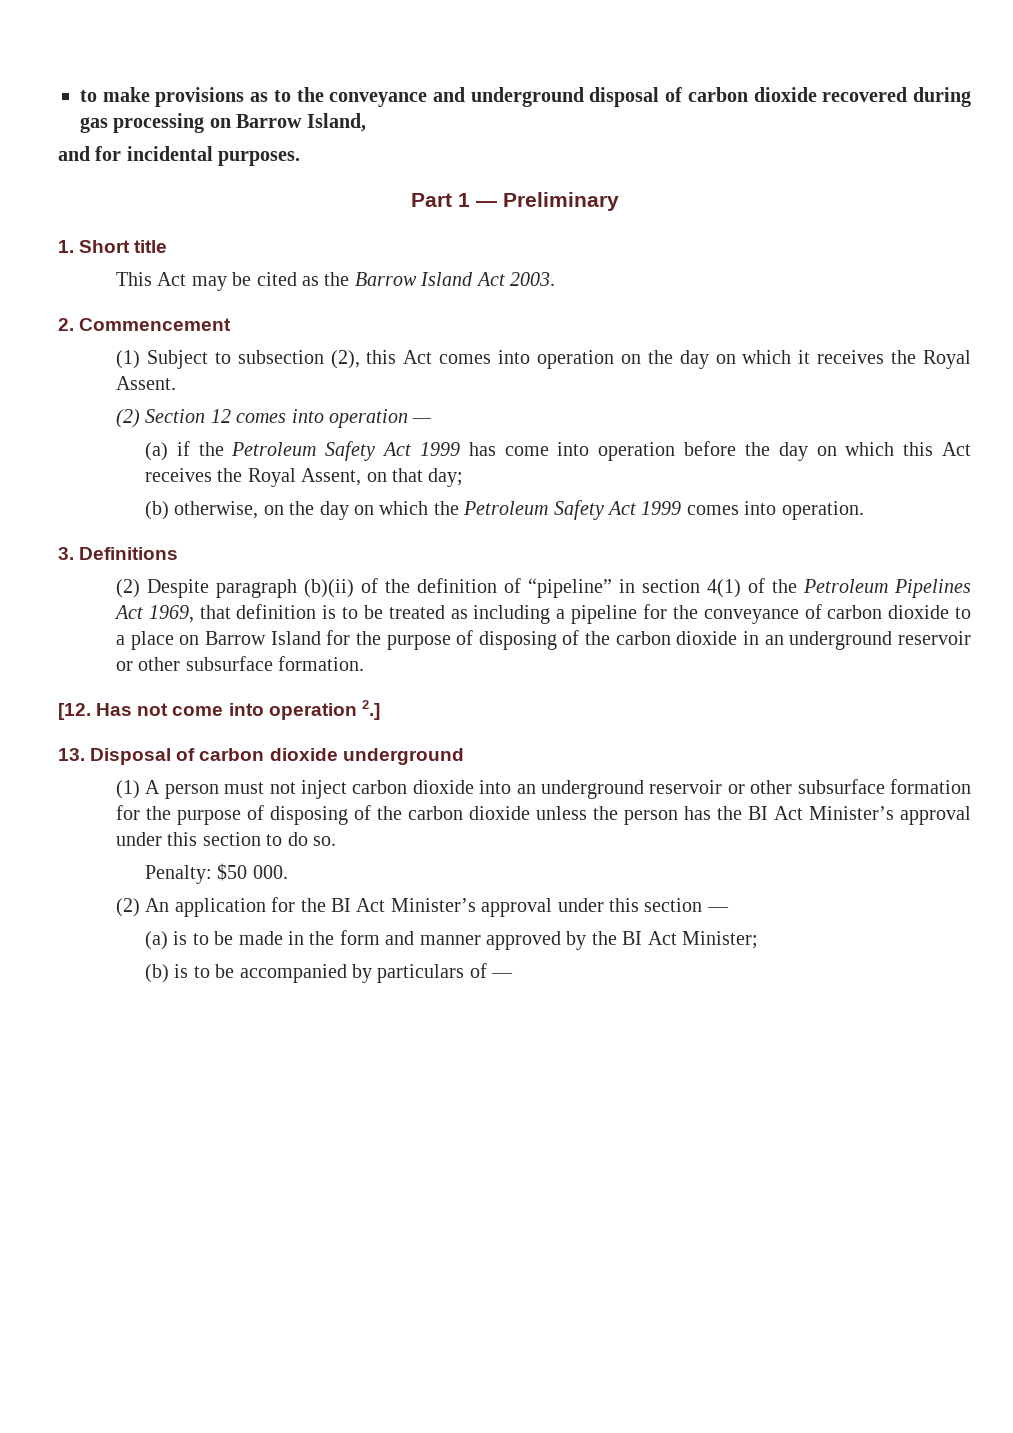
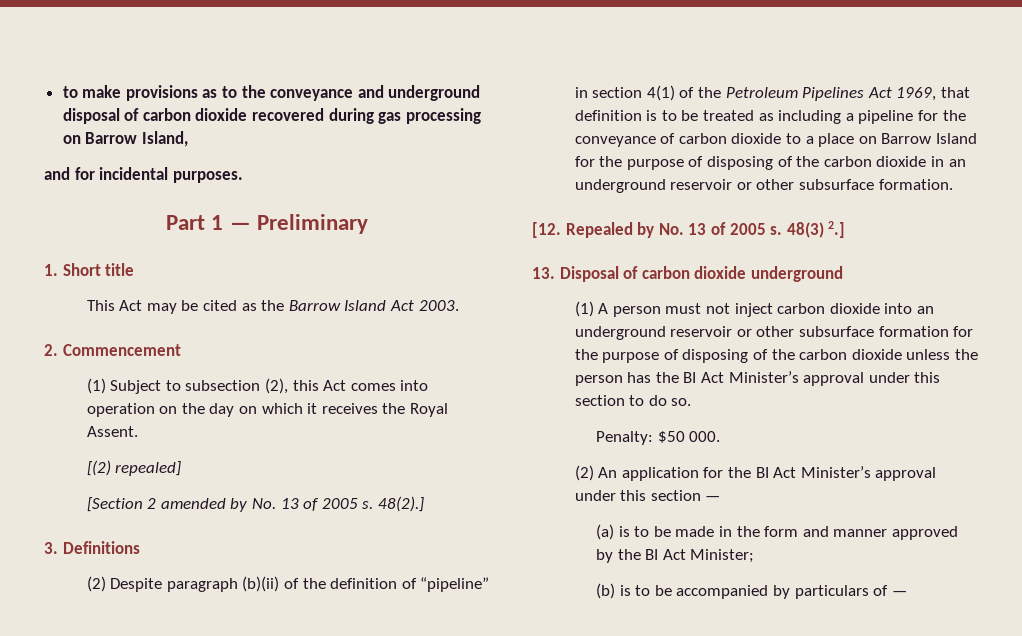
[115,409,432,428] [144,441,971,461] [144,468,464,487] [144,500,864,520] (2) Section 12 comes into operation — // (a) if the Petroleum Safety Act 1999 has come into operation before the day on which this Act receives the Royal Assent, on that day; // (b) otherwise, on the day on which the Petroleum Safety Act 1999 comes into operation. -> [86,460,182,476] [86,496,424,512] [(2) repealed] // [Section 2 amended by No. 13 of 2005 s. 48(2).]
[96,703,357,720] Has not come into operation -> [565,222,824,238] Repealed by No. 13 of 2005 s. 48(3)

